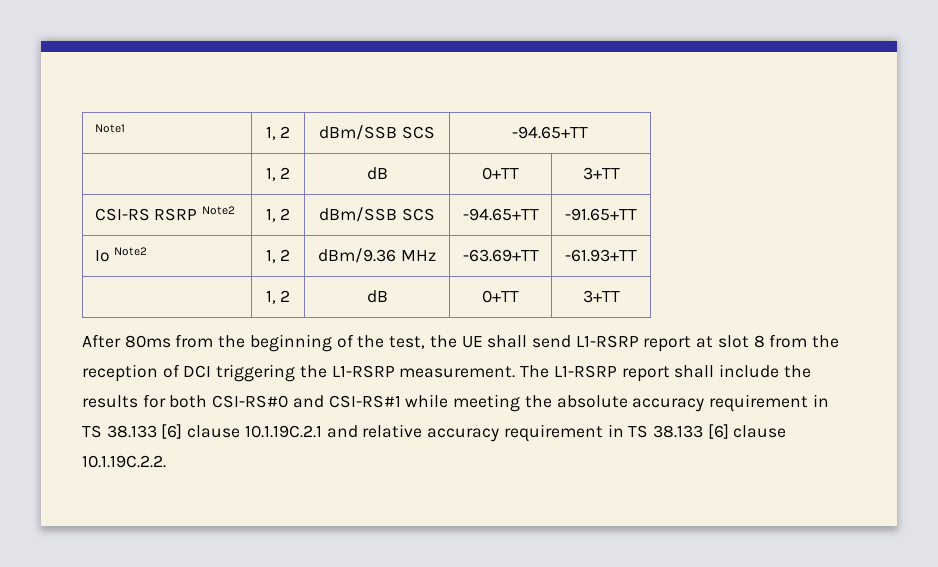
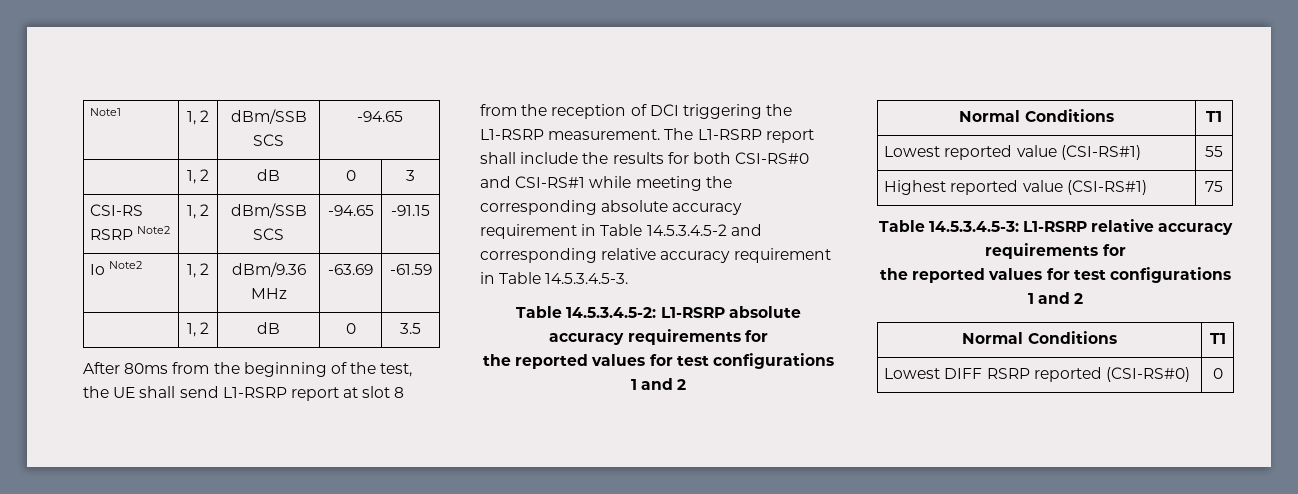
[512,126,588,139] [265,167,291,181] [366,167,388,180] [482,167,519,180] [582,167,620,180] -94.65+TT // | 1, 2 | dB | 0+TT | 3+TT -> [356,111,403,122] [186,169,210,184] [257,169,280,181] [345,170,356,181] [406,170,415,181] -94.65 // | 1, 2 | dB | 0 | 3
[462,208,539,221] [565,208,637,221] -94.65+TT | -91.65+TT -> [327,205,374,216] [391,205,430,216] -94.65 | -91.15
[462,249,539,262] [565,249,637,262] [265,290,291,304] [366,290,388,303] [482,290,519,303] [582,290,620,303] -63.69+TT | -61.93+TT // | 1, 2 | dB | 0+TT | 3+TT -> [328,264,373,275] [389,264,432,275] [186,322,210,337] [257,322,280,334] [345,323,356,334] [400,323,421,334] -63.69 | -61.59 // | 1, 2 | dB | 0 | 3.5
(552, 401) none -> [480,200,597,215] corresponding
[82,424,787,442] [82,455,166,468] TS 38.133 [6] clause 10.1.19C.2.1 and relative accuracy requirement in TS 38.133 [6] clause 10.1.19C.2.2. -> [600,224,762,236] [480,248,831,263] [480,272,629,284] [516,306,801,318] [549,329,768,345] [483,353,834,369] [630,378,687,390] [959,109,1114,122] [1206,111,1222,122] [884,145,1141,160] [1205,146,1223,157] [884,180,1147,195] [1205,181,1223,192] [878,219,1234,235] [985,243,1126,259] [880,267,1231,283] [1027,292,1084,304] [962,331,1117,344] [1209,333,1226,344] [884,367,1191,382] [1212,368,1223,379] Table 14.5.3.4.5-2 and corresponding relative accuracy requirement in Table 14.5.3.4.5-3. // Table 14.5.3.4.5-2: L1-RSRP absolute accuracy requirements for // the reported values for test configurations 1 and 2 // Normal Conditions | T1 // Lowest reported value (CSI-RS#1) | 55 // Highest reported value (CSI-RS#1) | 75 // Table 14.5.3.4.5-3: L1-RSRP relative accuracy requirements for // the reported values for test configurations 1 and 2 // Normal Conditions | T1 // Lowest DIFF RSRP reported (CSI-RS#0) | 0

